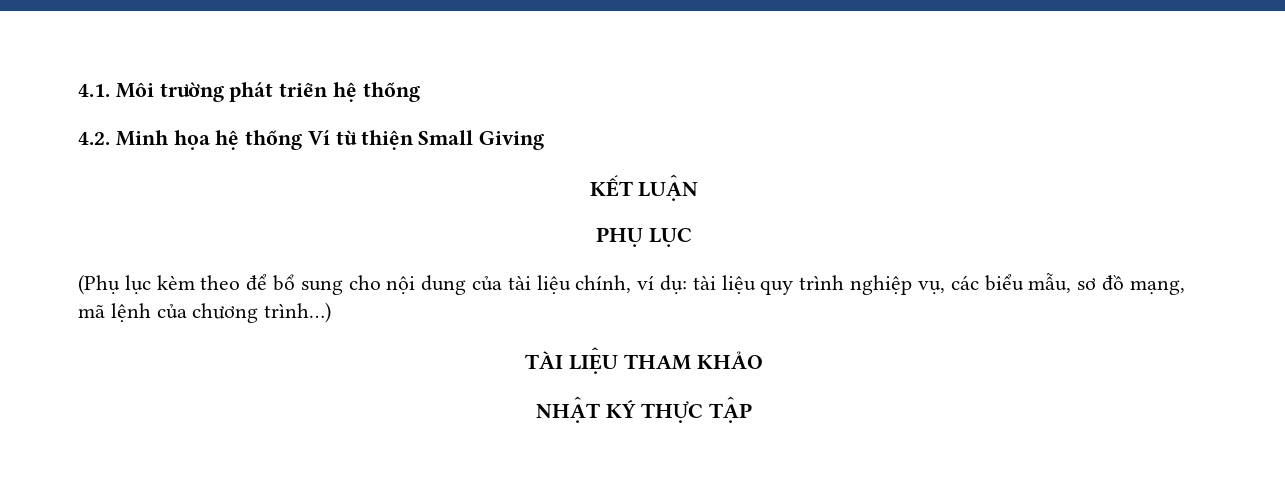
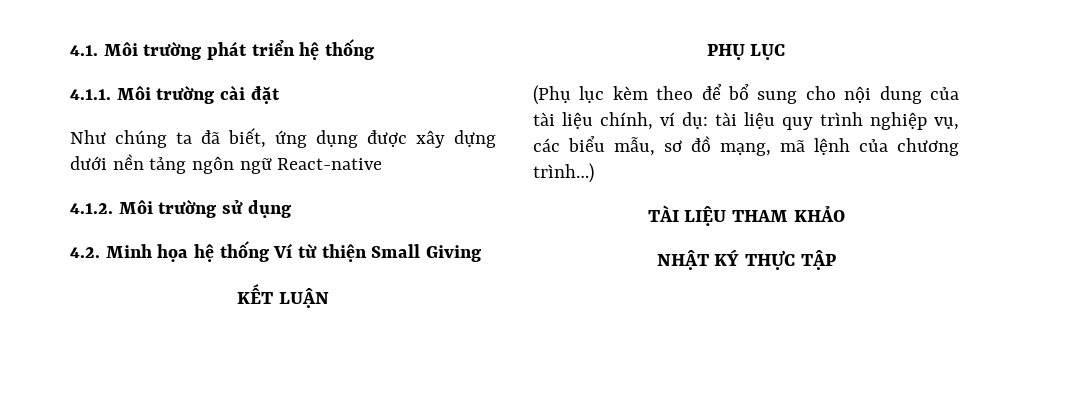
(420, 92) none -> [70,85,280,104] [70,128,496,148] [70,154,383,174] [70,199,291,218] // 4.1.1. Môi trường cài đặt // Như chúng ta đã biết, ứng dụng được xây dựng dưới nền tảng ngôn ngữ React-native // 4.1.2. Môi trường sử dụng

